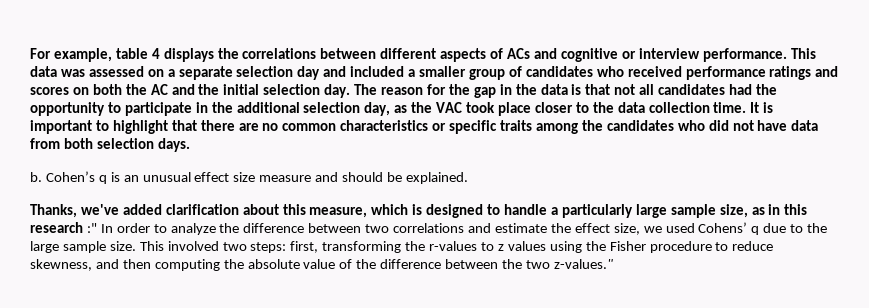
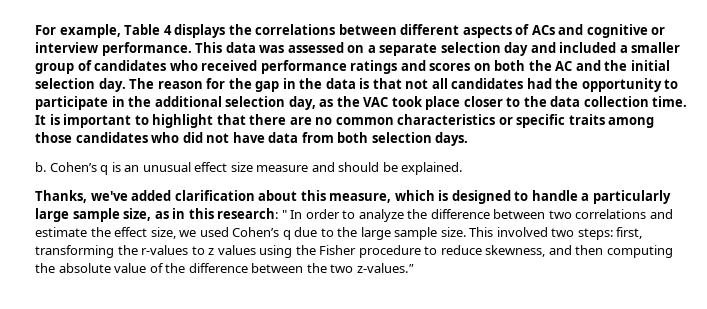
[115,48,148,59] table -> [124,24,161,35] Table
[581,120,603,131] the -> [35,132,72,143] those
[30,222,97,233] research :" -> [217,208,287,219] research: "
[698,222,748,233] Cohens’ -> [232,227,280,237] Cohen’s

